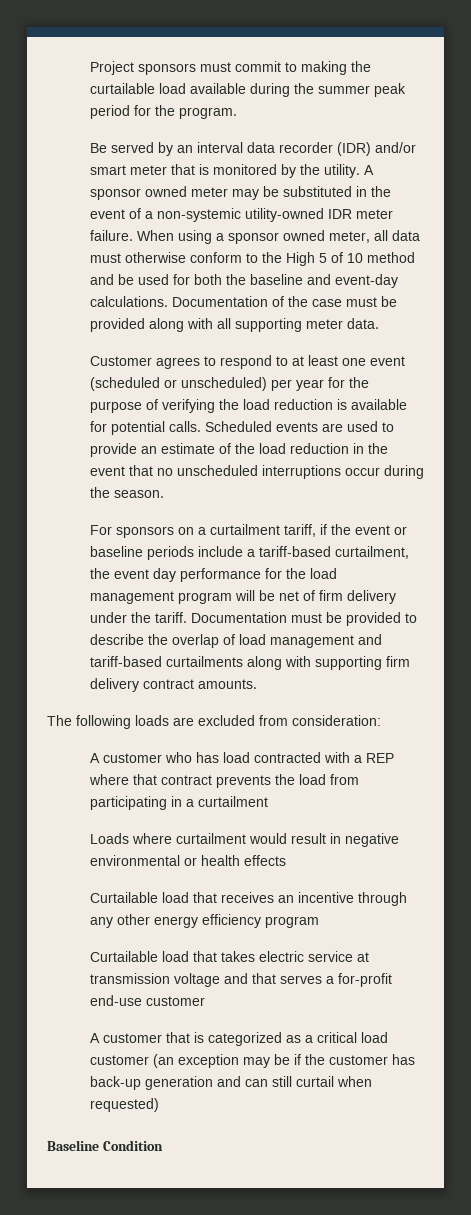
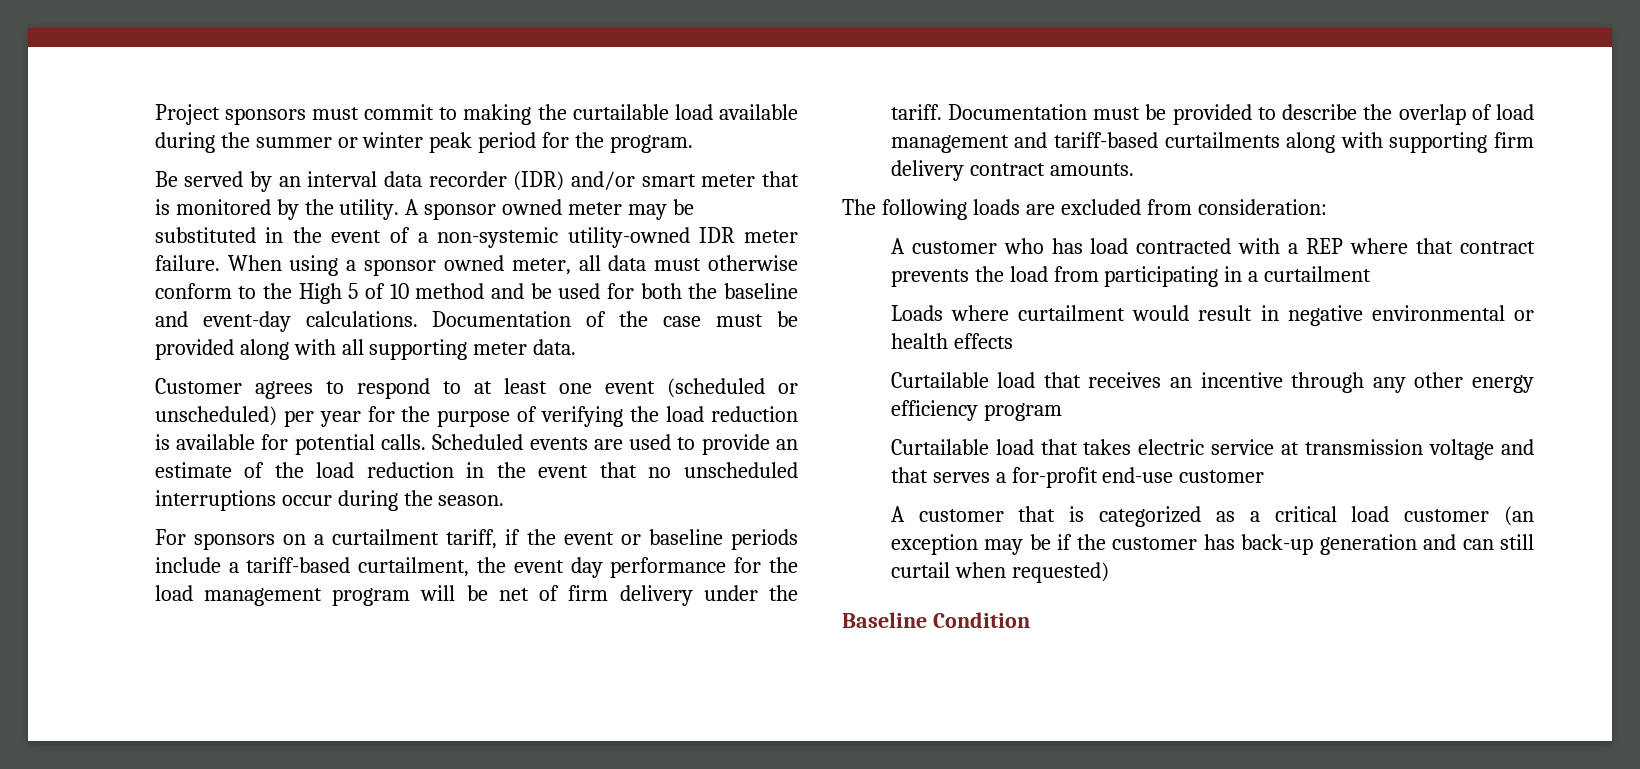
(370, 89) none -> [337,132,424,148] or winter

